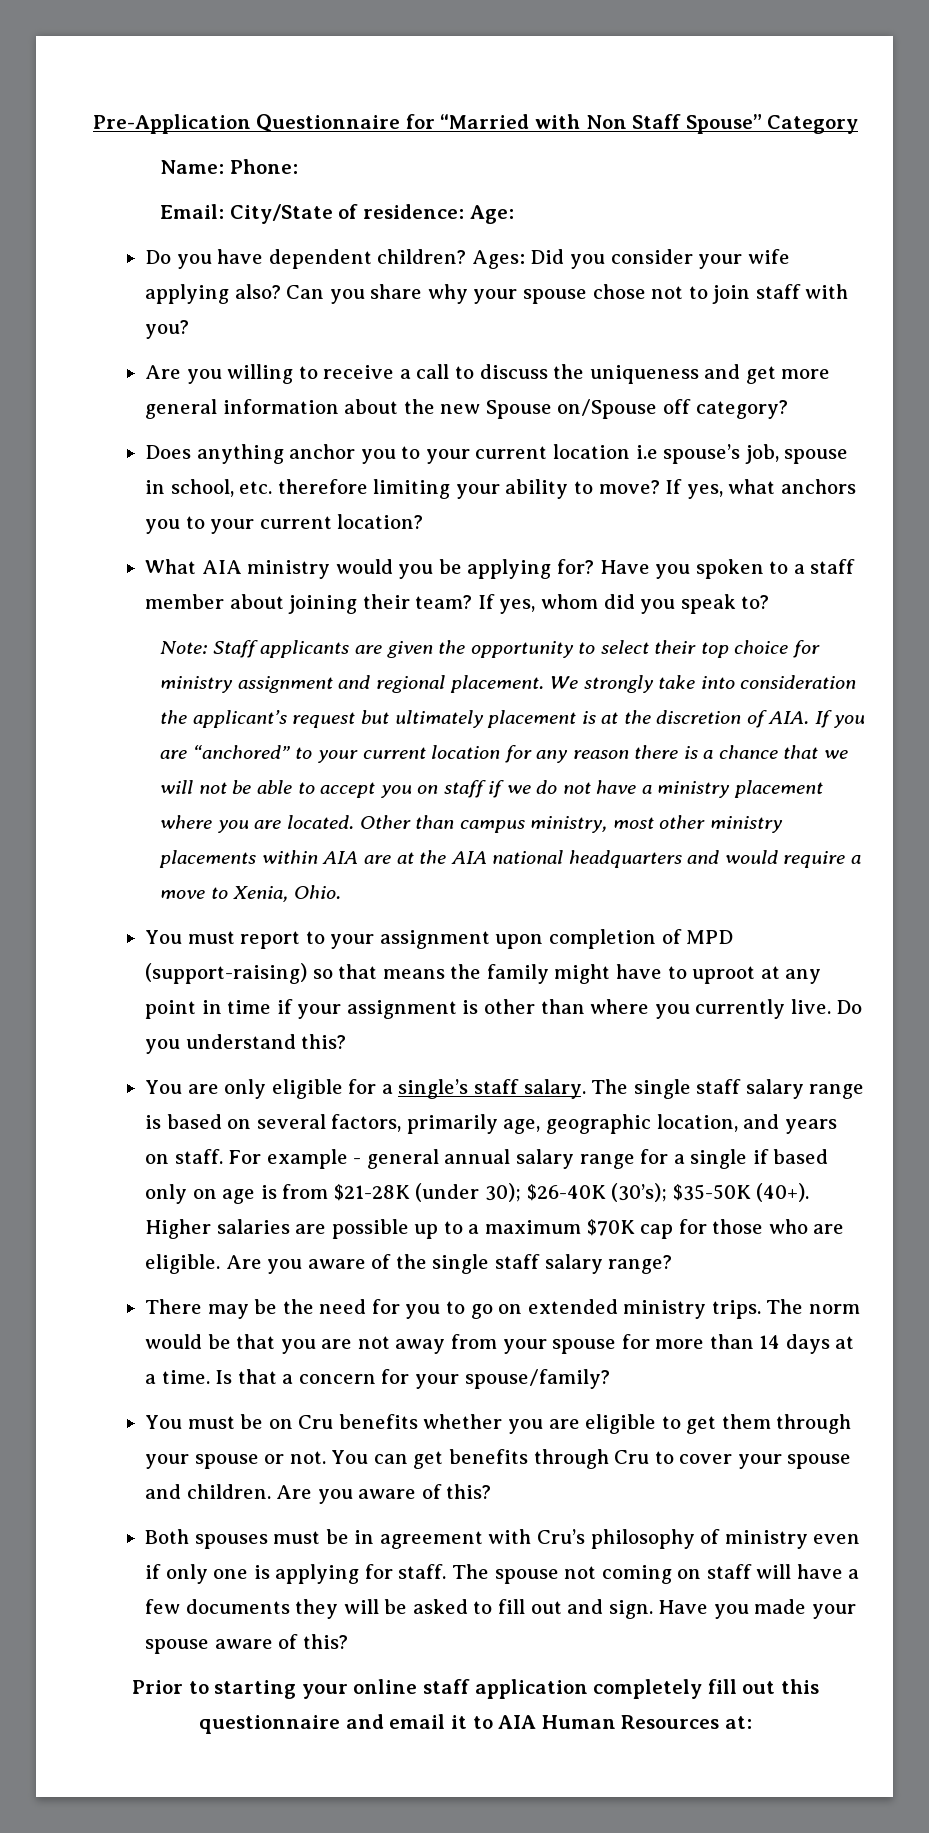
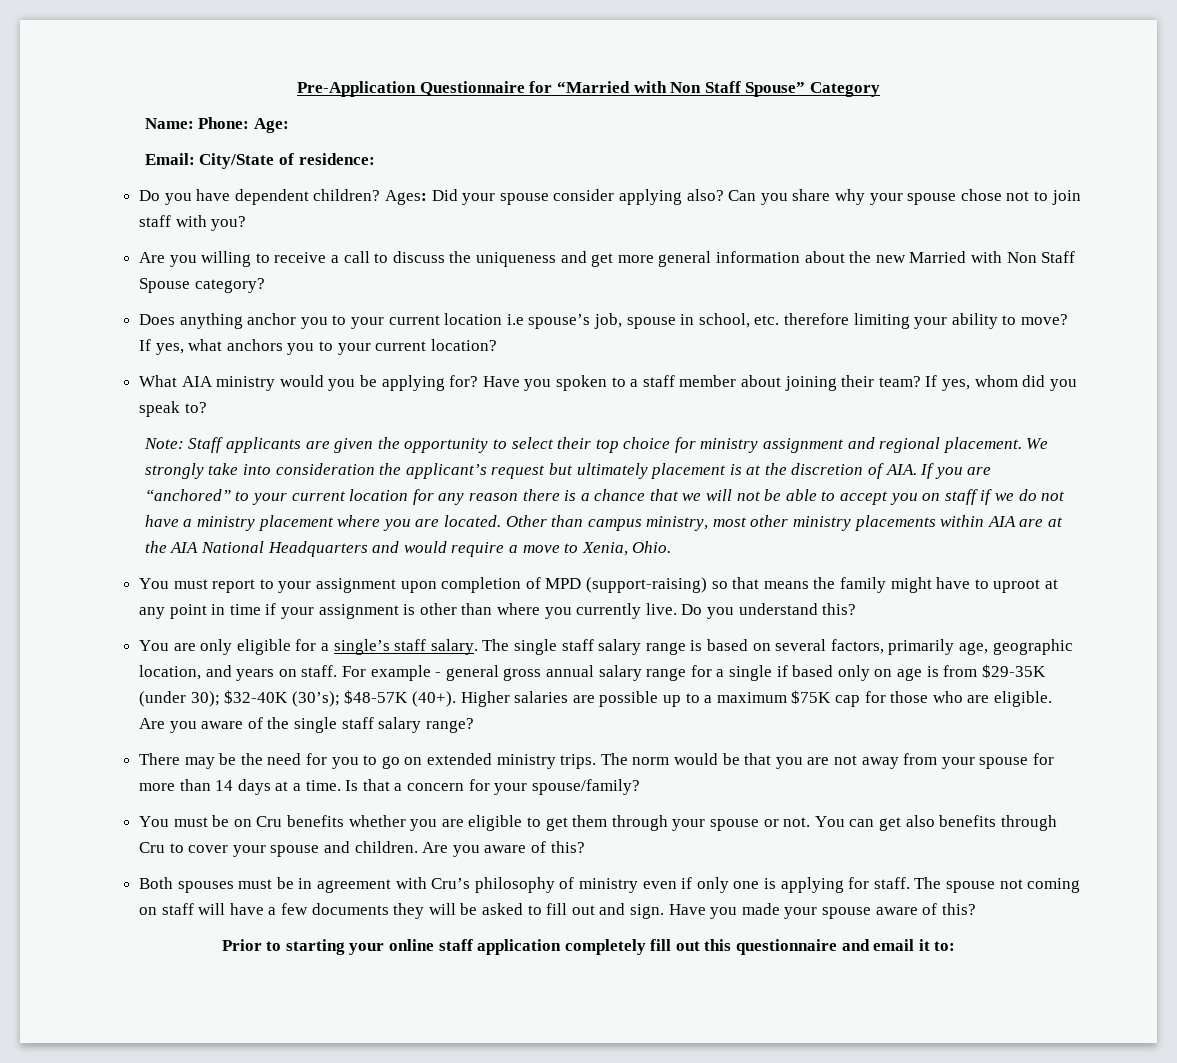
(298, 166) none -> [253,118,289,133] Age:
[469,205,514,224] Age: -> (375, 159) none
[569,249,790,269] you consider your wife -> [462,189,615,205] your spouse consider
[485,399,691,419] Spouse on/Spouse off -> [909,251,1076,263] [139,278,191,293] Married with Non Staff Spouse
[492,850,682,868] national headquarters -> [200,541,368,557] National Headquarters
(439, 1159) none -> [503,668,542,681] gross
[333,1184,410,1201] $21-28K -> [981,664,1046,678] $29-35K
[526,1183,751,1202] $26-40K (30’s); $35-50K -> [224,690,409,707] $32-40K (30’s); $48-57K
[586,1219,635,1236] $70K -> [791,690,832,704] $75K
(444, 1460) none -> [905,815,935,827] also
[472,1715,752,1729] to AIA Human Resources at: -> [934,941,956,951] to:

